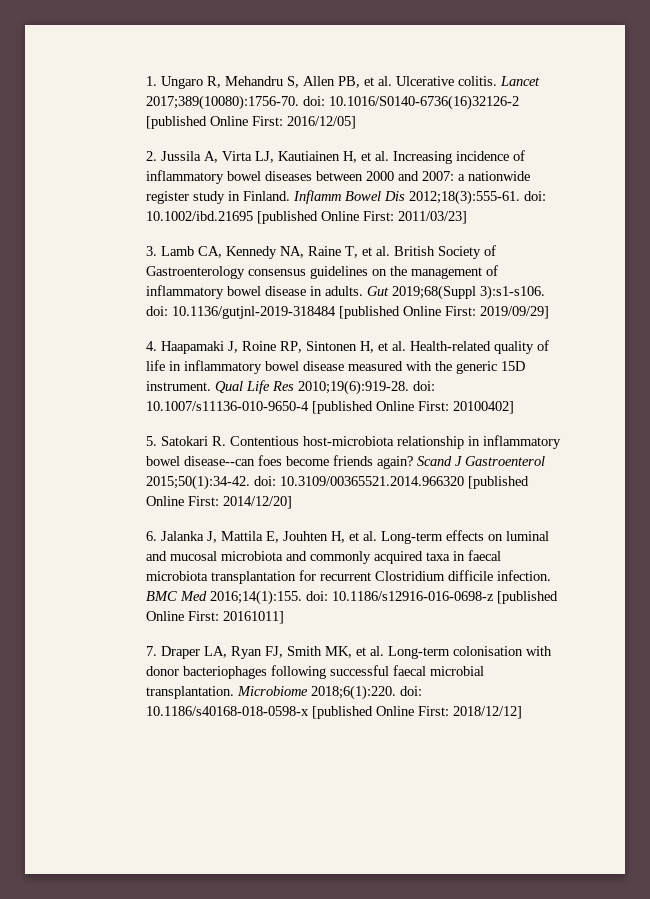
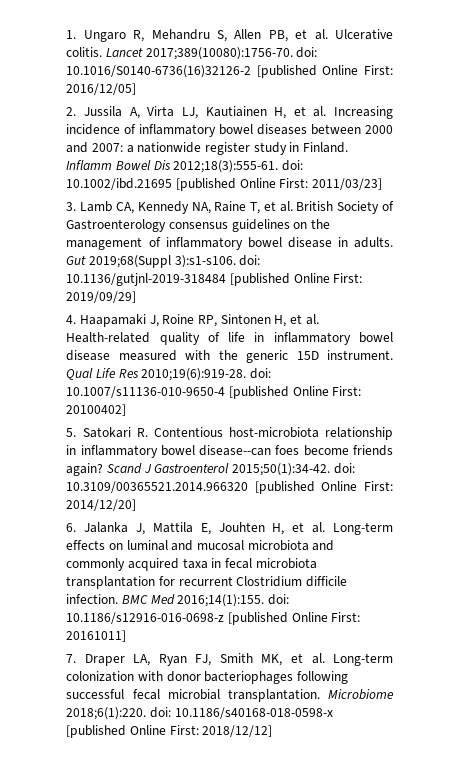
[467,550,501,561] faecal -> [225,558,253,569] fecal
[452,646,523,656] colonisation -> [66,671,135,682] colonization
[392,665,426,676] faecal -> [132,689,160,700] fecal

